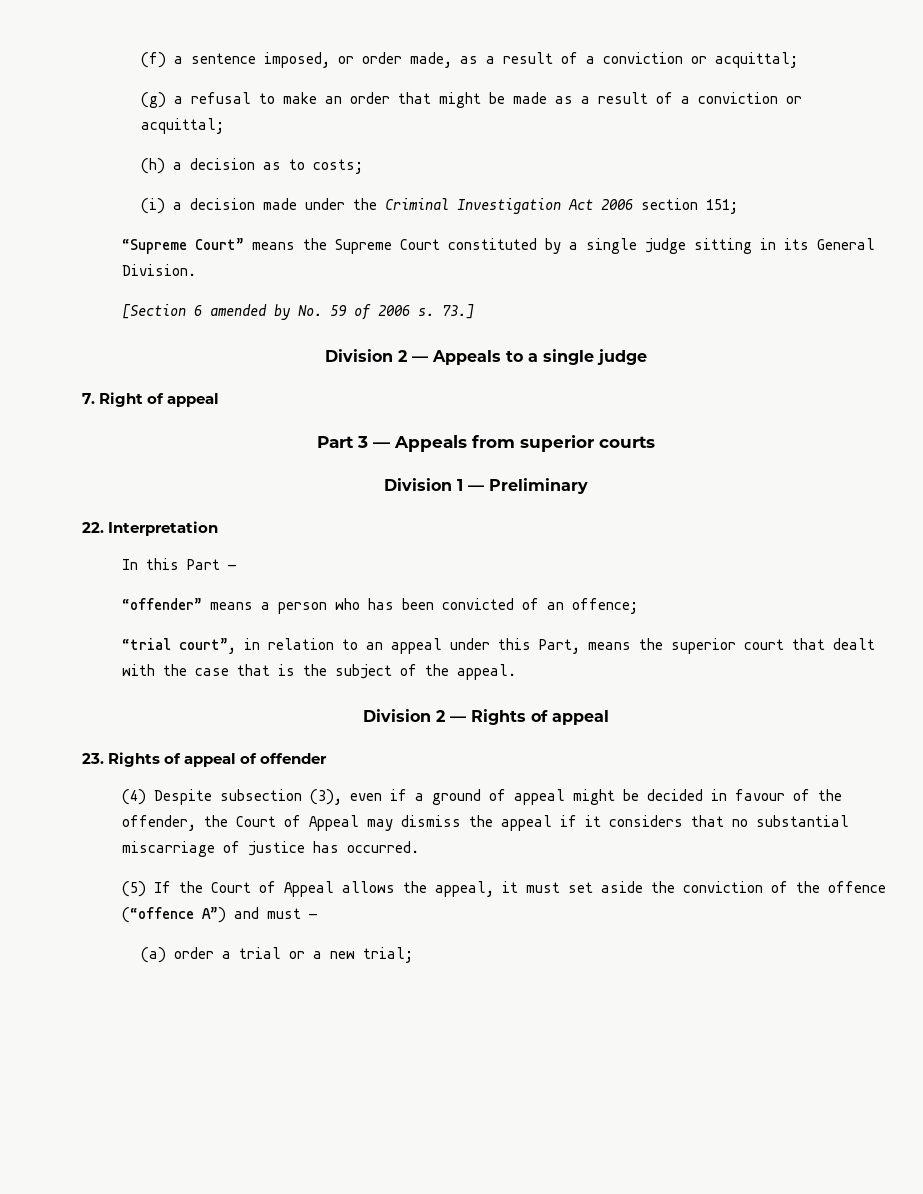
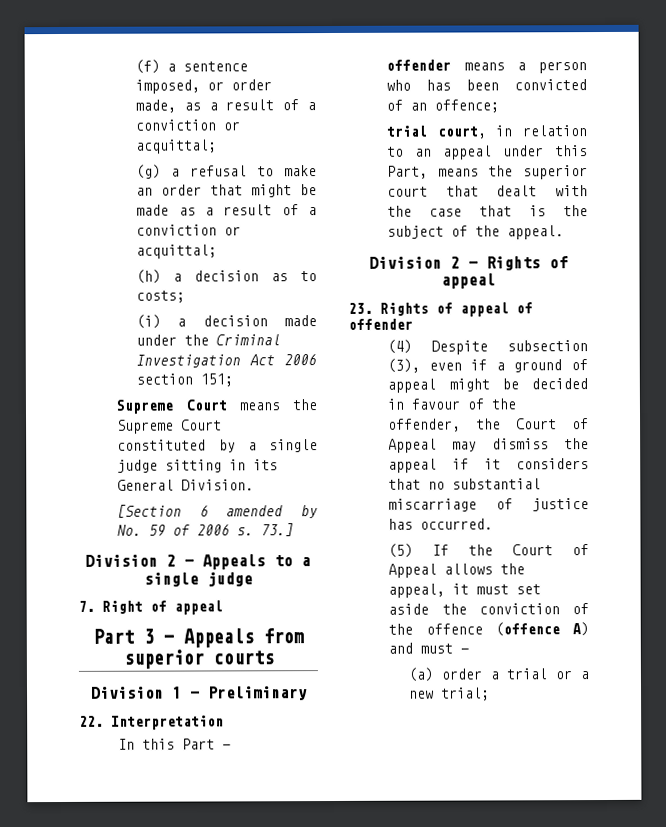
[121,238,244,254] “Supreme Court” -> [116,399,227,414] Supreme Court
[121,598,202,610] “offender” -> [386,59,452,71] offender
[121,638,236,654] “trial court”, -> [386,125,486,139] trial court,
[121,907,226,923] (“offence A”) -> [494,622,589,637] (offence A)

